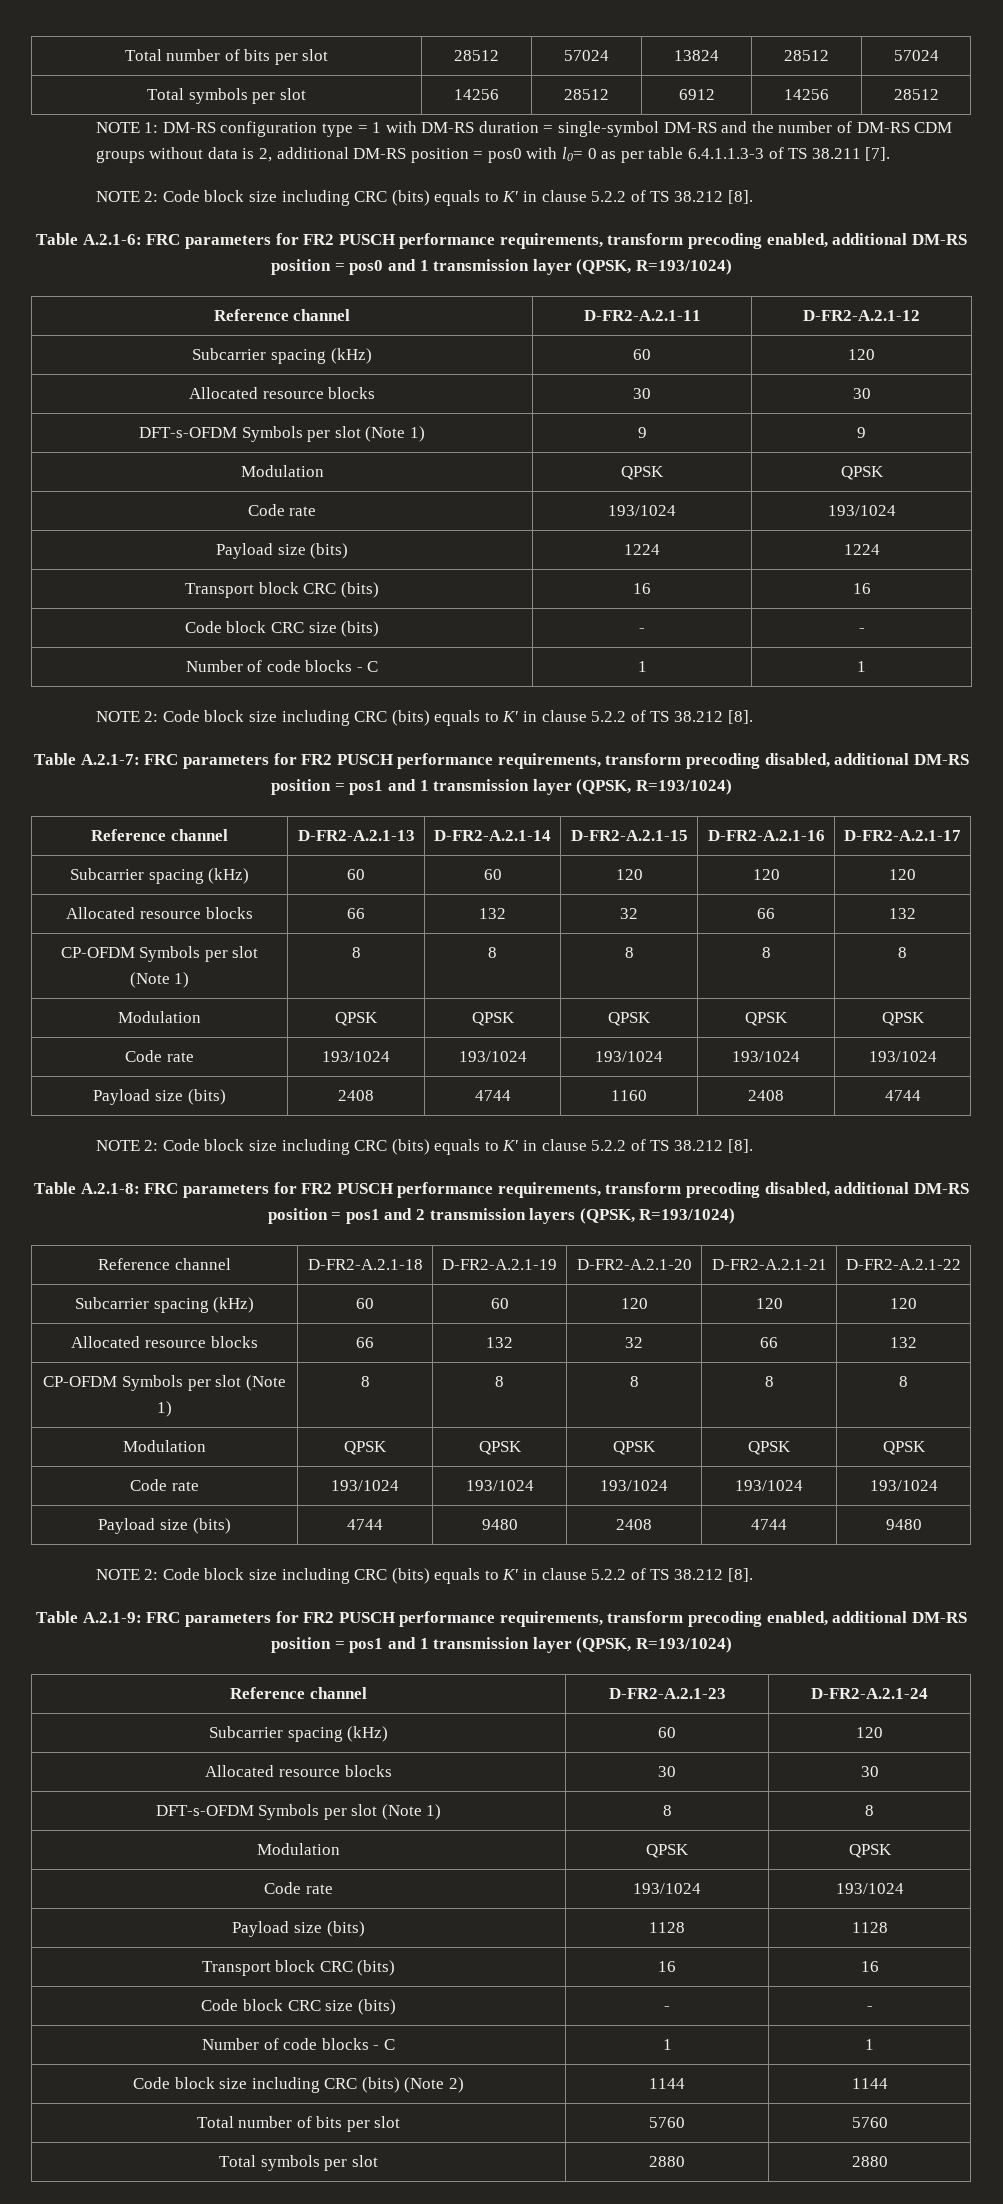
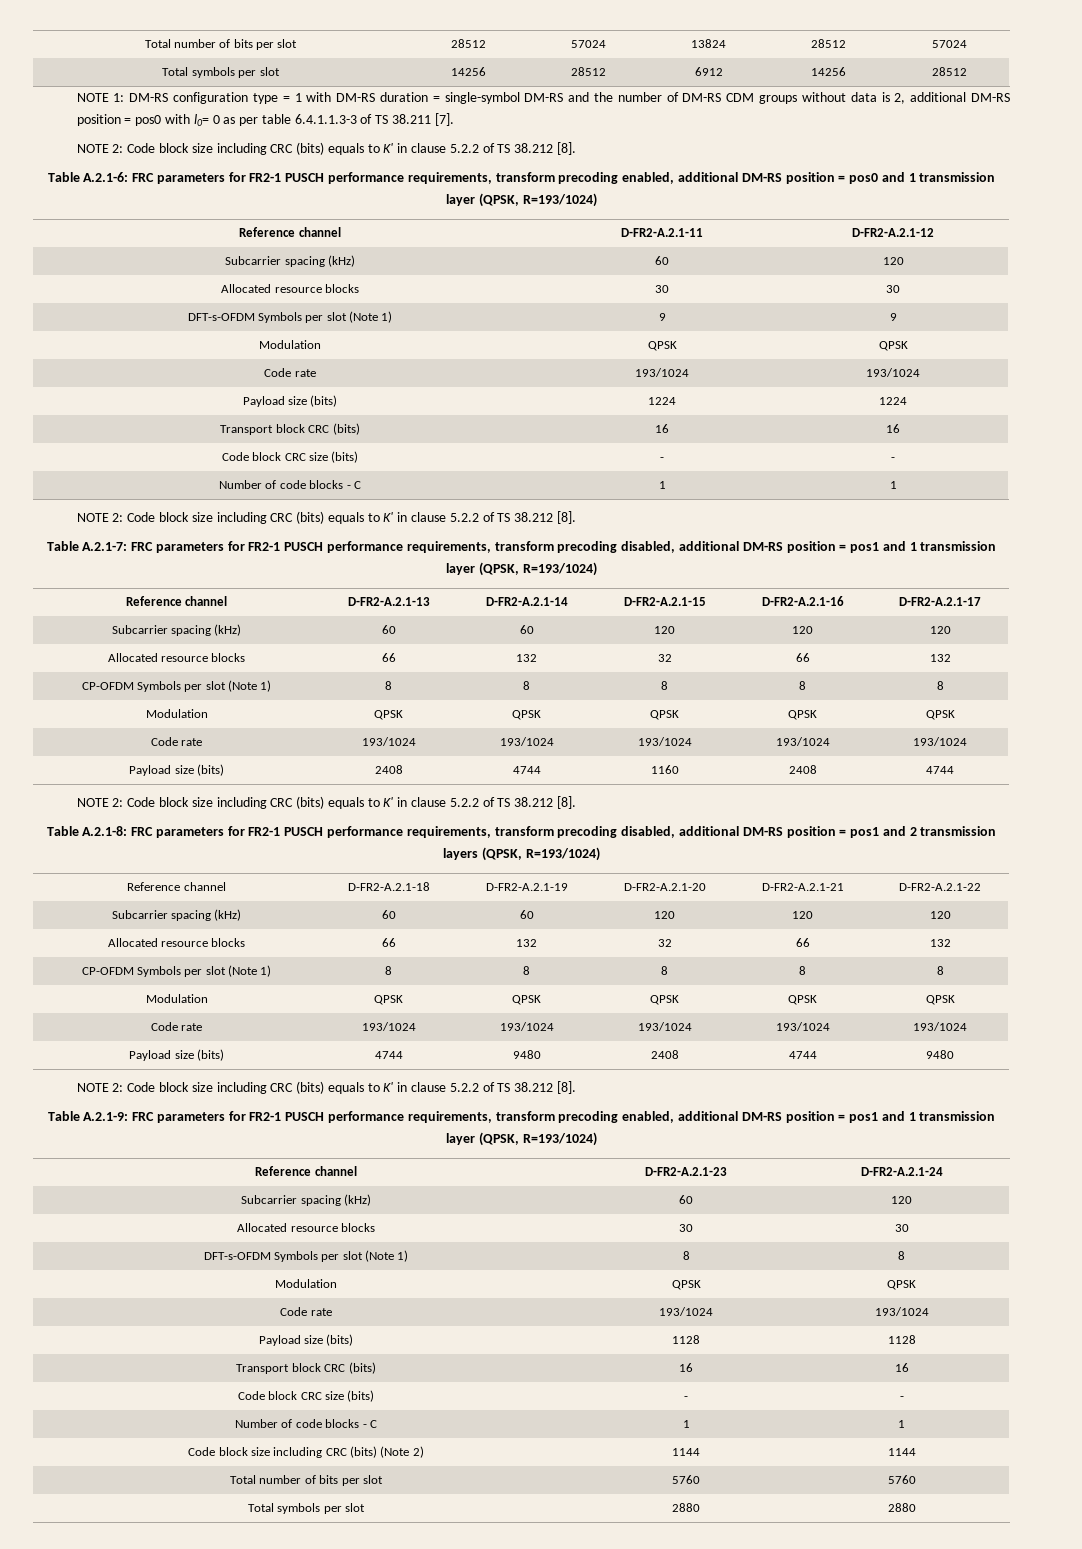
[303,234,335,245] FR2 -> [249,173,282,182] FR2-1
[301,754,333,765] FR2 -> [248,542,281,551] FR2-1
[301,1183,333,1194] FR2 -> [248,827,281,836] FR2-1
[303,1612,335,1623] FR2 -> [249,1112,282,1121] FR2-1

